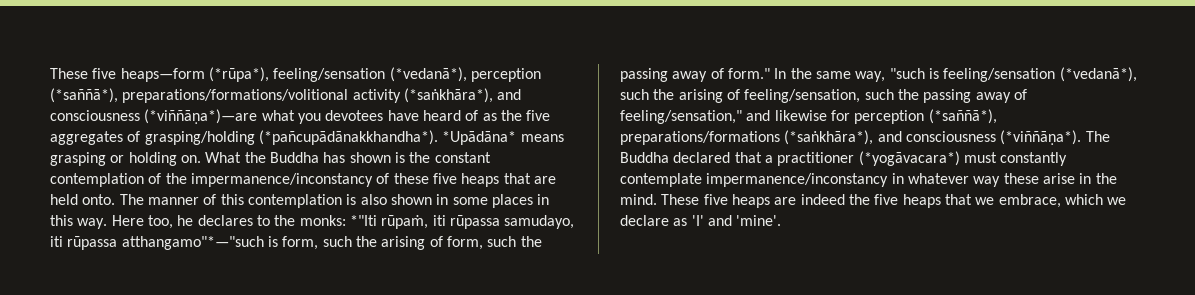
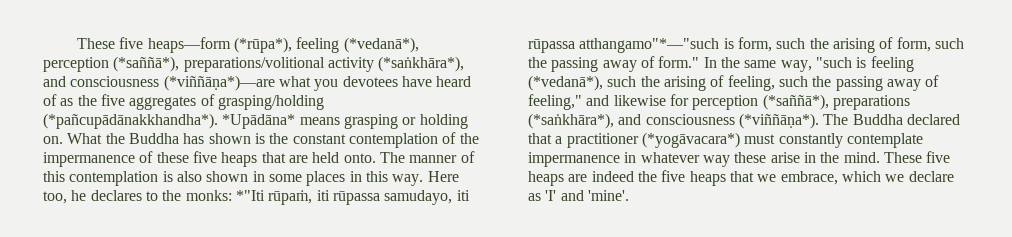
[273,68,386,82] feeling/sensation -> [296,37,340,53] feeling
[122,89,349,103] preparations/formations/volitional -> [183,57,325,72] preparations/volitional
[190,173,373,187] impermanence/inconstancy -> [43,152,135,167] impermanence
[943,68,1056,82] feeling/sensation -> [870,56,914,72] feeling
[744,89,1027,103] [620,110,742,124] feeling/sensation, such the passing away of feeling/sensation," -> [727,75,940,91] [528,94,582,110] feeling, such the passing away of feeling,"
[620,131,780,145] preparations/formations -> [832,95,910,110] preparations
[706,173,889,187] impermanence/inconstancy -> [528,152,620,167] impermanence

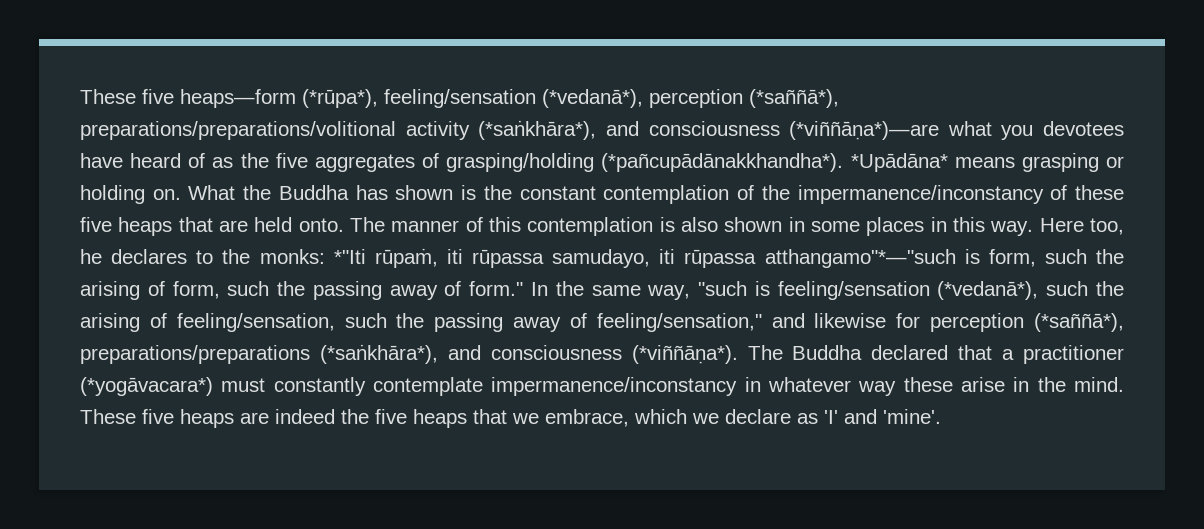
[296,37,340,53] feeling -> [384,89,536,108] feeling/sensation
[183,57,325,72] preparations/volitional -> [80,121,396,140] preparations/preparations/volitional
[43,152,135,167] impermanence -> [797,185,1044,204] impermanence/inconstancy
[870,56,914,72] feeling -> [777,281,930,300] feeling/sensation
[727,75,940,91] [528,94,582,110] feeling, such the passing away of feeling," -> [176,313,762,332] feeling/sensation, such the passing away of feeling/sensation,"
[832,95,910,110] preparations -> [80,345,310,364] preparations/preparations
[528,152,620,167] impermanence -> [491,377,738,396] impermanence/inconstancy

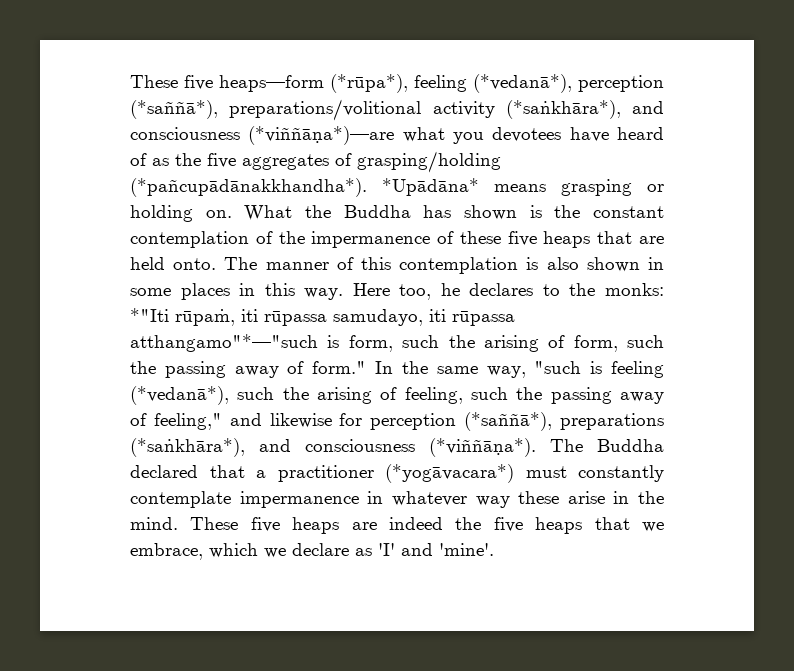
[384,89,536,108] feeling/sensation -> [414,75,467,92] feeling
[80,121,396,140] preparations/preparations/volitional -> [229,99,422,121] preparations/volitional
[797,185,1044,204] impermanence/inconstancy -> [311,231,431,248] impermanence
[777,281,930,300] feeling/sensation -> [611,361,664,378] feeling
[176,313,762,332] feeling/sensation, such the passing away of feeling/sensation," -> [404,387,664,404] [130,413,222,430] feeling, such the passing away of feeling,"
[80,345,310,364] preparations/preparations -> [560,413,664,430] preparations
[491,377,738,396] impermanence/inconstancy -> [239,491,359,508] impermanence

